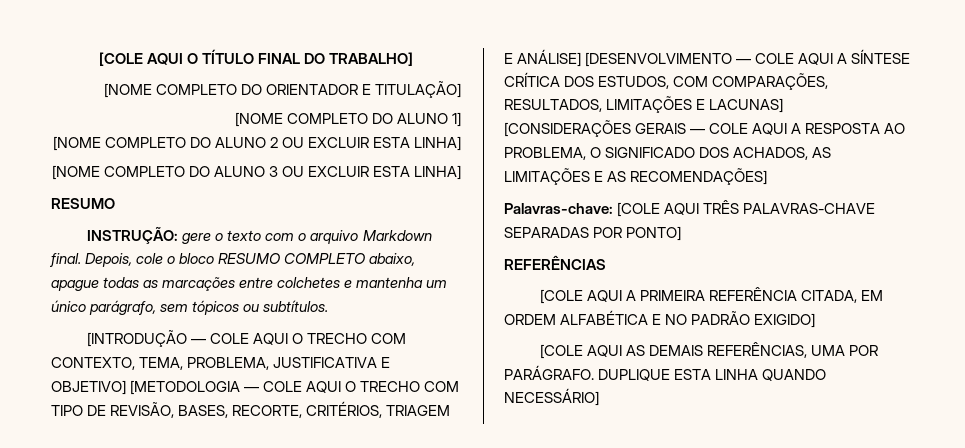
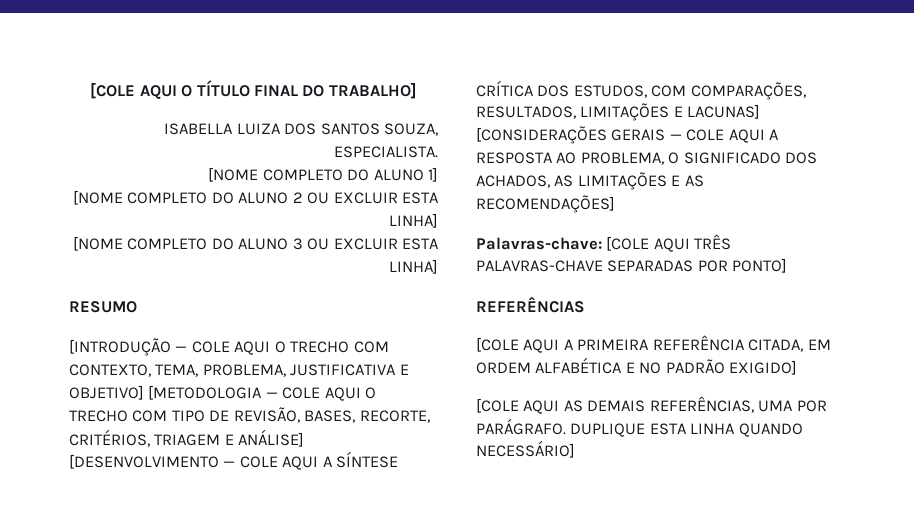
[103,81,462,98] [NOME COMPLETO DO ORIENTADOR E TITULAÇÃO] -> [164,123,439,136] [334,146,438,158] ISABELLA LUIZA DOS SANTOS SOUZA, ESPECIALISTA.
[87,226,432,244] [49,253,416,267] [51,277,448,291] [51,300,329,315] // INSTRUÇÃO: gere o texto com o arquivo Markdown final. Depois, cole o bloco RESUMO COMPLETO abaixo, apague todas as marcações entre colchetes e mantenha um único parágrafo, sem tópicos ou subtítulos. -> (137, 307) none

